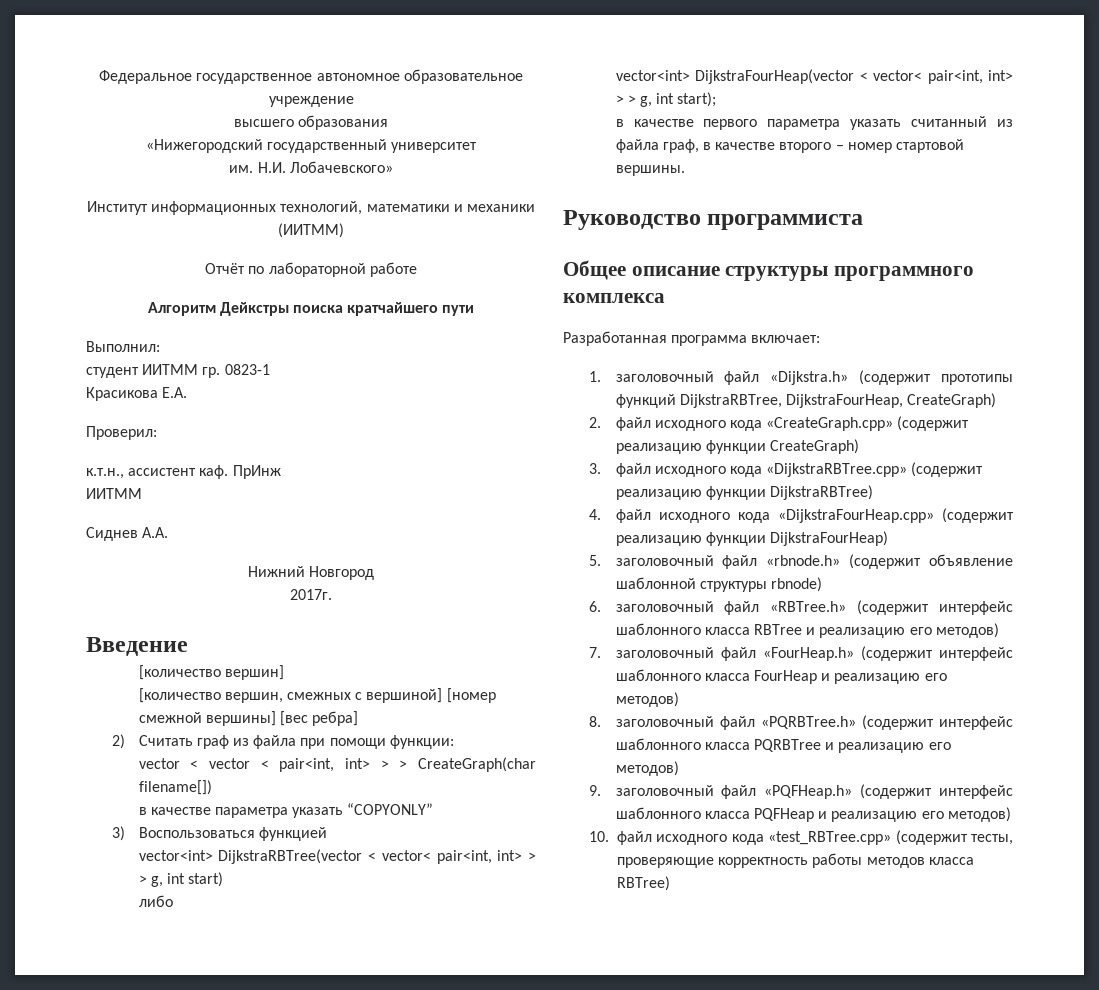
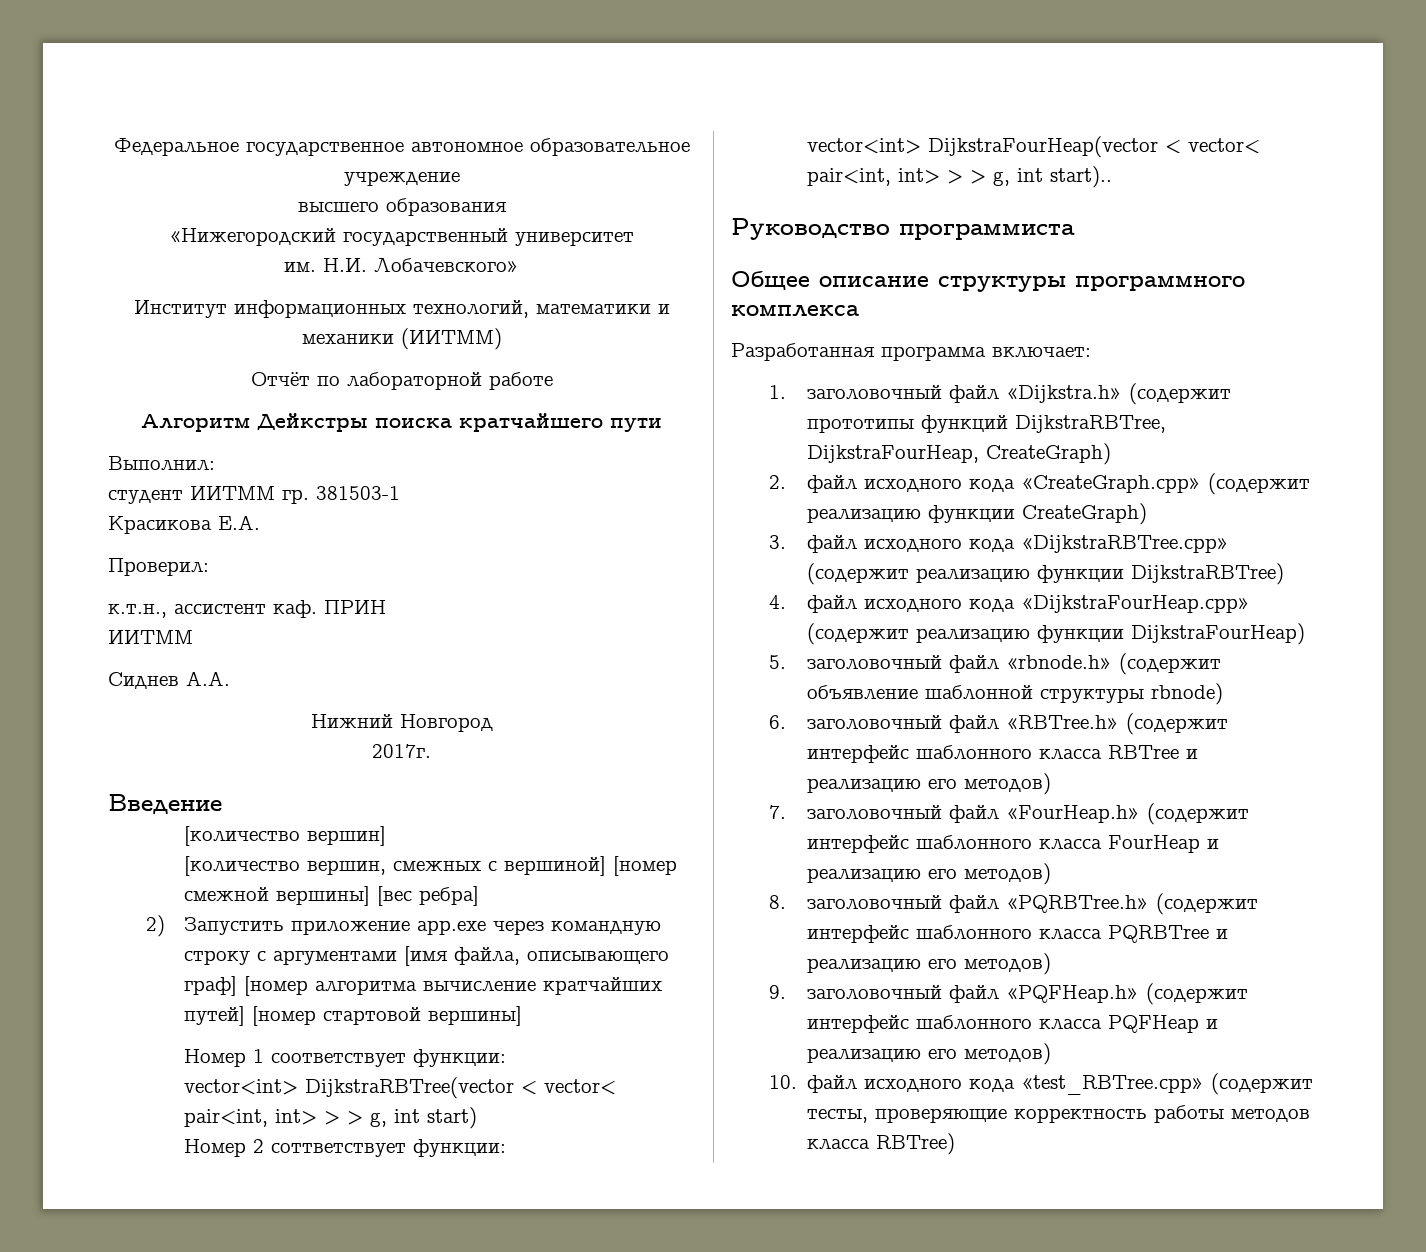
[224,364,270,375] 0823-1 -> [316,486,400,500] 381503-1
[232,465,281,479] ПрИнж -> [324,600,386,614] ПРИН
[138,735,454,749] [138,757,536,772] [138,780,212,795] [138,803,434,818] [112,826,327,841] Считать граф из файла при помощи функции: // vector < vector < pair<int, int> > > CreateGraph(char filename[]) // в качестве параметра указать “COPYONLY” // 3) Воспользоваться функцией -> [184,917,662,935] [184,946,670,966] [184,976,663,996] [184,1006,523,1026] [184,1049,507,1067] Запустить приложение app.exe через командную строку с аргументами [имя файла, описывающего граф] [номер алгоритма вычисление кратчайших путей] [номер стартовой вершины] // Номер 1 соответствует функции:
[138,895,173,907] либо -> [184,1139,507,1157] Номер 2 соттветствует функции:
[677,92,717,107] [615,116,1013,130] [615,139,964,153] [615,165,685,176] start); // в качестве первого параметра указать считанный из файла граф, в качестве второго – номер стартовой вершины. -> [1050,166,1113,188] start)..

